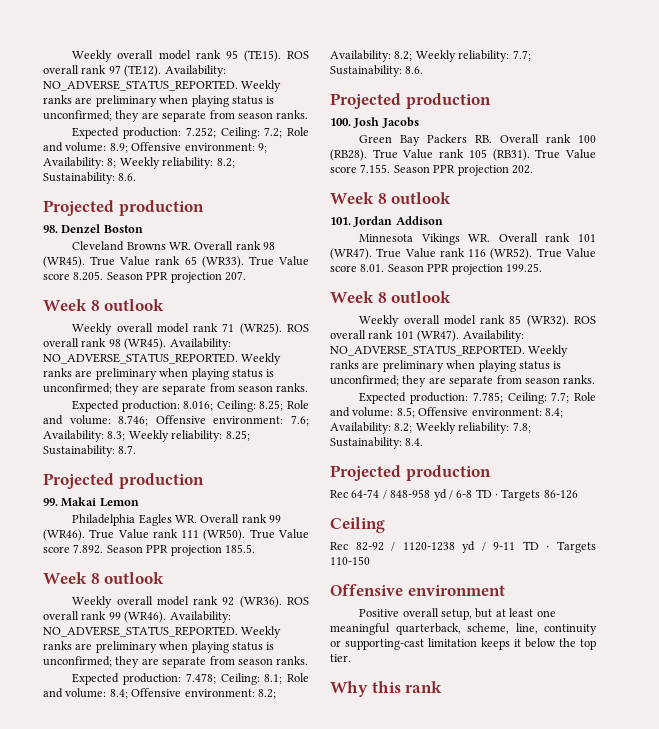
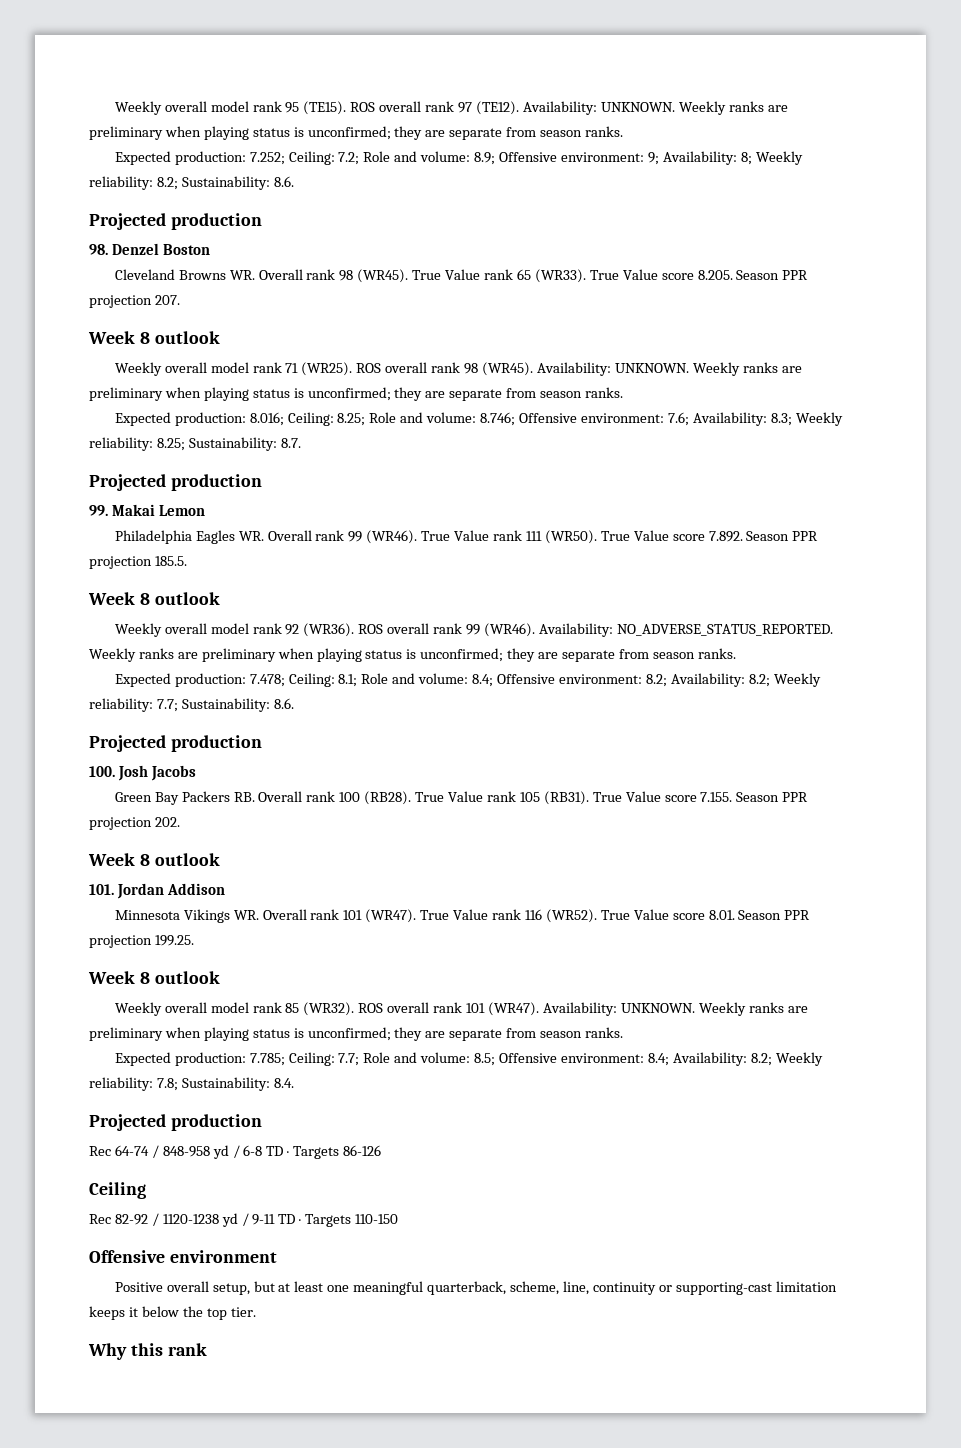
[43,80,238,91] NO_ADVERSE_STATUS_REPORTED. -> [600,102,675,112] UNKNOWN.
[43,353,238,364] NO_ADVERSE_STATUS_REPORTED. -> [614,363,689,373] UNKNOWN.
[330,345,525,356] NO_ADVERSE_STATUS_REPORTED. -> [620,1003,695,1013] UNKNOWN.

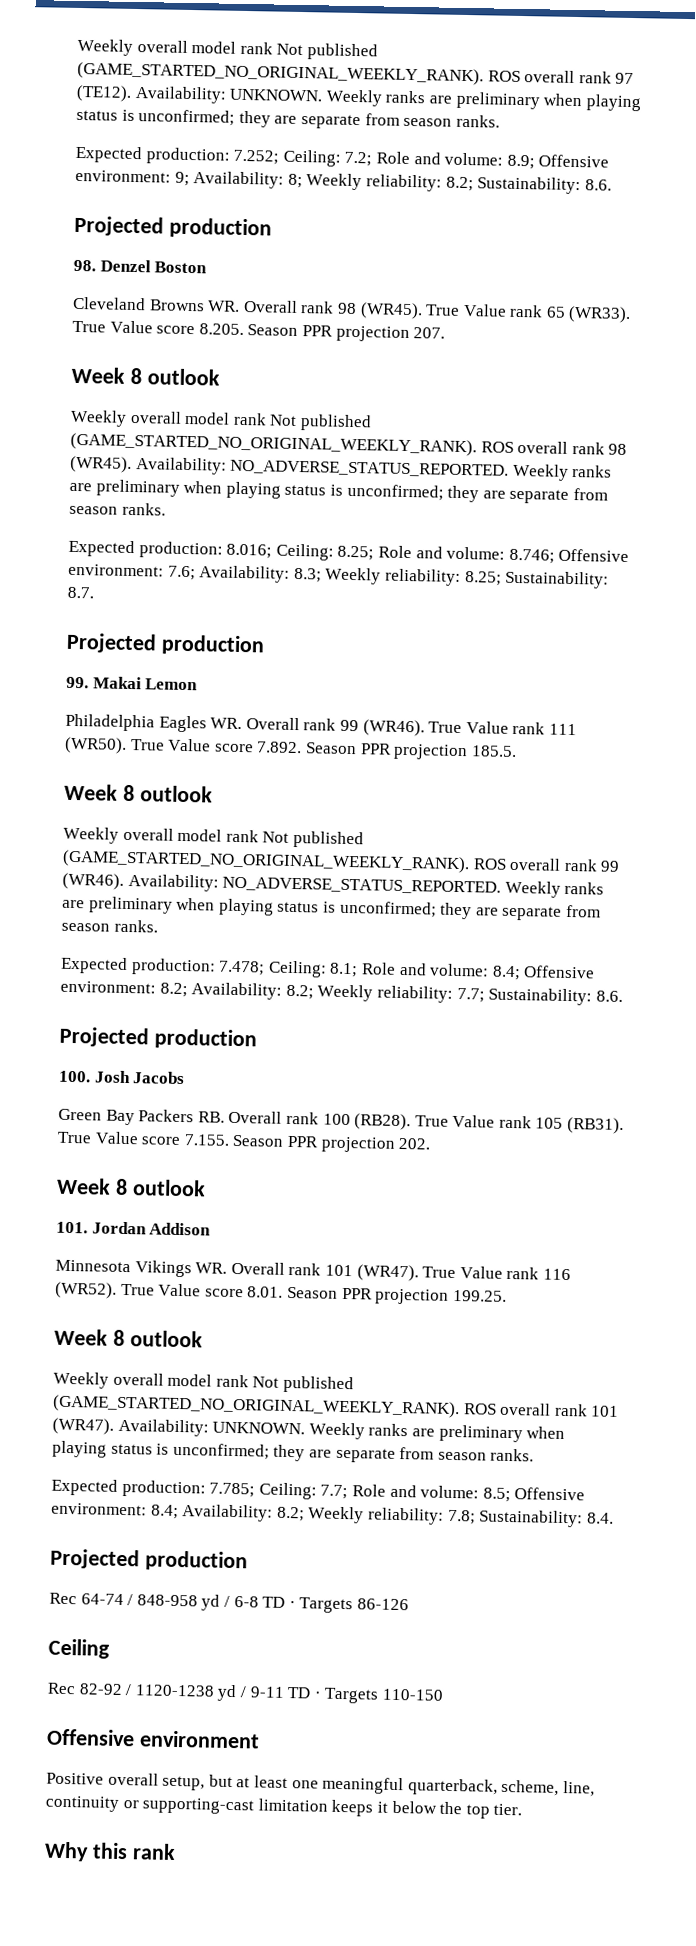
[114,101,347,115] Weekly overall model rank 95 (TE15). -> [77,38,378,61] [77,61,484,86] Weekly overall model rank Not published (GAME_STARTED_NO_ORIGINAL_WEEKLY_RANK).
[285,362,353,376] 71 (WR25). -> [269,414,372,432] [70,432,477,457] Not published (GAME_STARTED_NO_ORIGINAL_WEEKLY_RANK).
[614,363,689,373] UNKNOWN. -> [230,459,510,478] NO_ADVERSE_STATUS_REPORTED.
[285,623,355,637] 92 (WR36). -> [262,830,364,849] [62,849,470,874] Not published (GAME_STARTED_NO_ORIGINAL_WEEKLY_RANK).
[285,1002,355,1016] 85 (WR32). -> [252,1375,354,1394] [53,1394,460,1419] Not published (GAME_STARTED_NO_ORIGINAL_WEEKLY_RANK).

